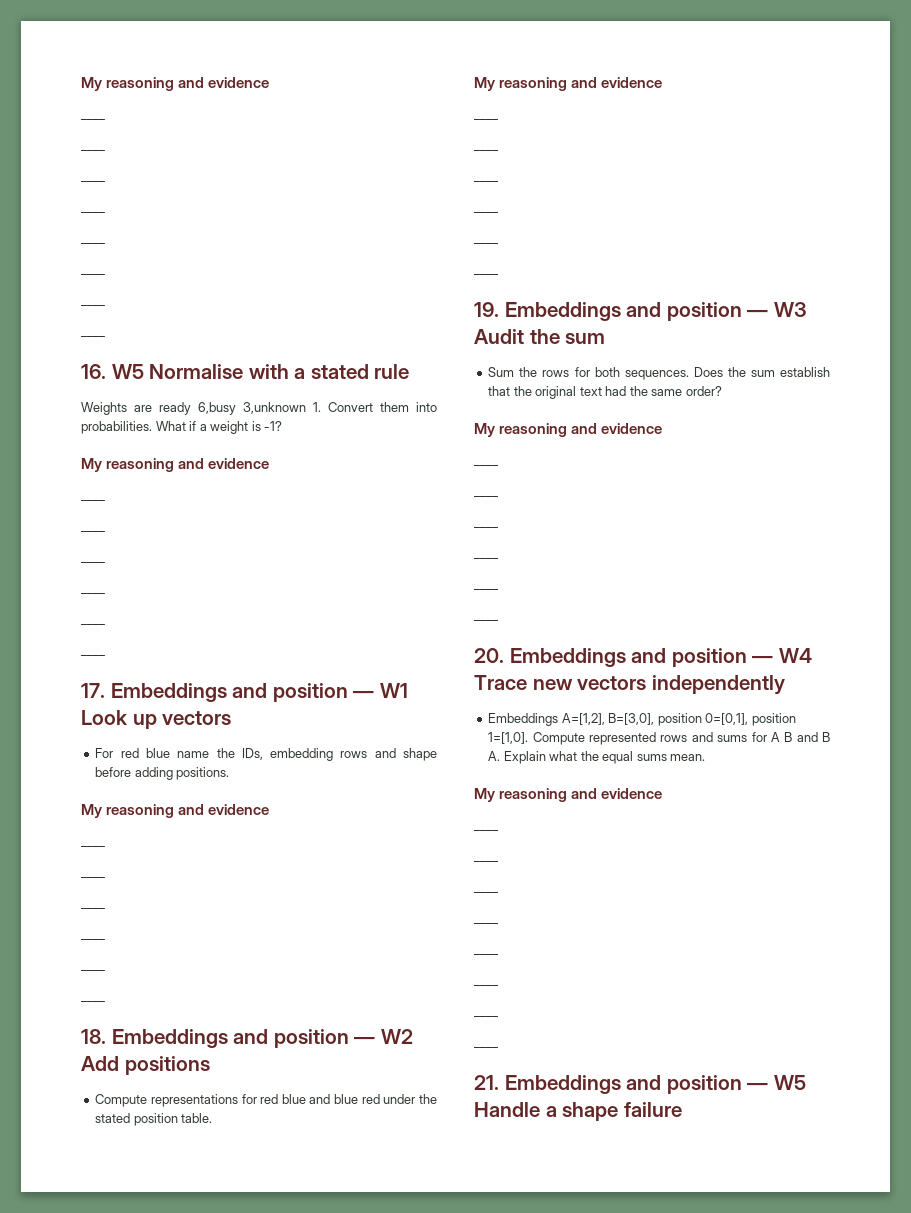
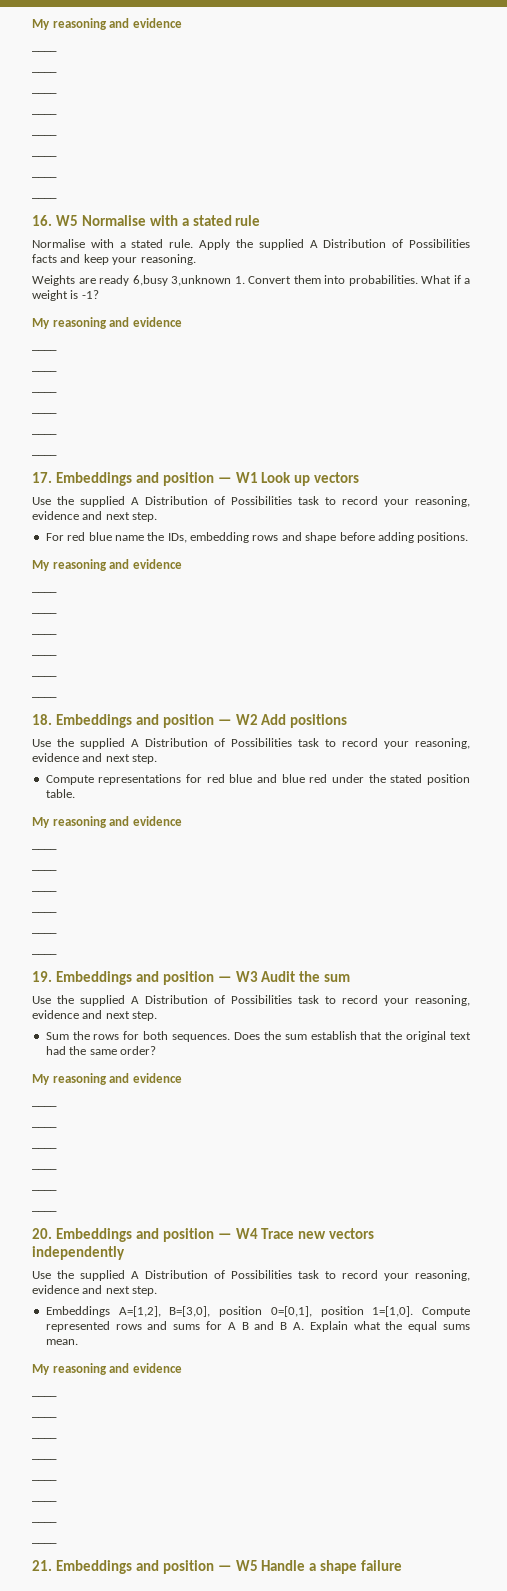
(410, 371) none -> [32,239,470,250] [32,254,196,265] // Normalise with a stated rule. Apply the supplied A Distribution of Possibilities facts and keep your reasoning.
(232, 718) none -> [32,496,470,507] [32,511,158,522] // Use the supplied A Distribution of Possibilities task to record your reasoning, evidence and next step.
(210, 1065) none -> [32,738,470,749] [32,753,158,764] // Use the supplied A Distribution of Possibilities task to record your reasoning, evidence and next step.
(606, 338) none -> [32,995,470,1006] [32,1010,158,1021] // Use the supplied A Distribution of Possibilities task to record your reasoning, evidence and next step.
(785, 685) none -> [32,1270,470,1281] [32,1285,158,1296] // Use the supplied A Distribution of Possibilities task to record your reasoning, evidence and next step.

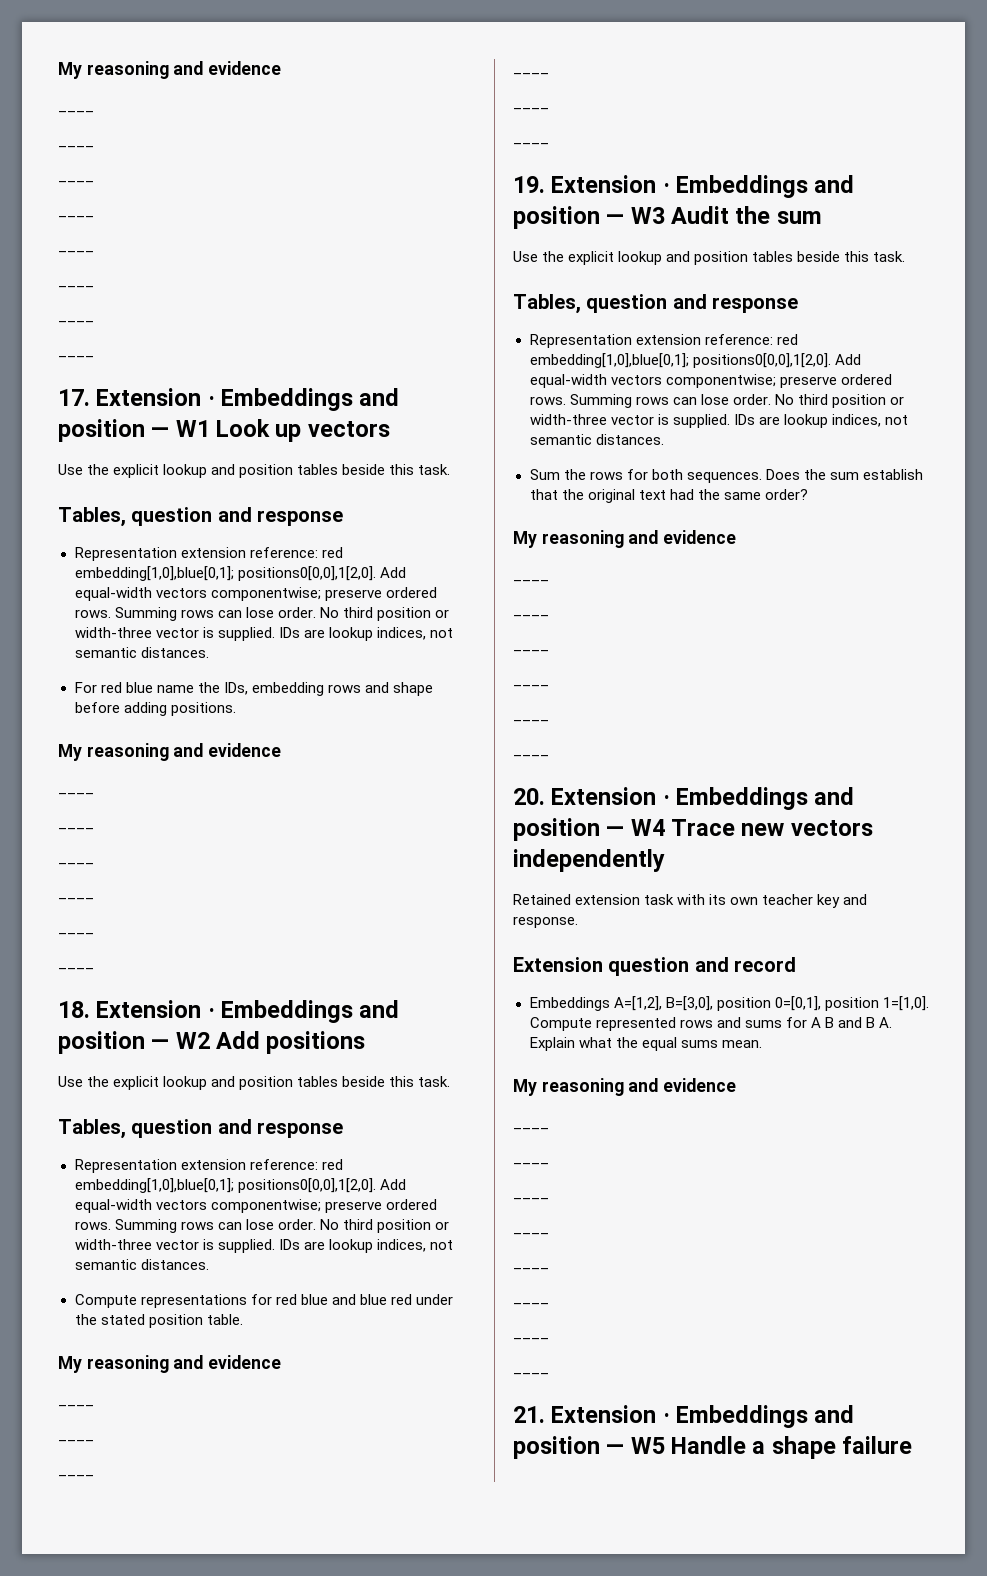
[32,215,261,226] [32,239,470,250] [32,254,196,265] [32,275,470,286] [32,290,99,301] [32,317,182,329] [32,349,57,351] [32,370,57,372] [32,391,57,393] [32,412,57,414] [32,433,57,435] [32,454,57,456] // 16. W5 Normalise with a stated rule // Normalise with a stated rule. Apply the supplied A Distribution of Possibilities facts and keep your reasoning. // Weights are ready 6,busy 3,unknown 1. Convert them into probabilities. What if a weight is -1? // My reasoning and evidence // ____ // ____ // ____ // ____ // ____ // ____ -> (94, 357) none
(52, 477) none -> [96,388,215,406] Extension ·
[80,496,470,507] [32,511,158,522] supplied A Distribution of Possibilities task to record your reasoning, evidence and next step. -> [113,464,451,478] [58,507,344,527] [74,547,343,561] [74,566,406,581] [74,587,437,601] [74,607,449,621] [74,627,453,641] [74,647,209,658] explicit lookup and position tables beside this task. // Tables, question and response // Representation extension reference: red embedding[1,0],blue[0,1]; positions0[0,0],1[2,0]. Add equal-width vectors componentwise; preserve ordered rows. Summing rows can lose order. No third position or width-three vector is supplied. IDs are lookup indices, not semantic distances.
(52, 719) none -> [96,1000,215,1018] Extension ·
[80,738,470,749] [32,753,158,764] supplied A Distribution of Possibilities task to record your reasoning, evidence and next step. -> [113,1076,451,1090] [58,1119,344,1139] [74,1159,343,1173] [74,1178,406,1193] [74,1199,437,1213] [74,1219,449,1233] [74,1239,453,1253] [74,1259,209,1270] explicit lookup and position tables beside this task. // Tables, question and response // Representation extension reference: red embedding[1,0],blue[0,1]; positions0[0,0],1[2,0]. Add equal-width vectors componentwise; preserve ordered rows. Summing rows can lose order. No third position or width-three vector is supplied. IDs are lookup indices, not semantic distances.
(52, 976) none -> [551,175,670,193] Extension ·
[80,995,470,1006] [32,1010,158,1021] supplied A Distribution of Possibilities task to record your reasoning, evidence and next step. -> [568,251,906,265] [513,294,799,314] [529,334,798,348] [529,353,861,368] [529,374,892,388] [529,394,904,408] [529,414,908,428] [529,434,664,445] explicit lookup and position tables beside this task. // Tables, question and response // Representation extension reference: red embedding[1,0],blue[0,1]; positions0[0,0],1[2,0]. Add equal-width vectors componentwise; preserve ordered rows. Summing rows can lose order. No third position or width-three vector is supplied. IDs are lookup indices, not semantic distances.
(52, 1233) none -> [551,787,670,805] Extension ·
[32,1270,470,1281] [32,1285,158,1296] Use the supplied A Distribution of Possibilities task to record your reasoning, evidence and next step. -> [513,894,868,908] [513,916,578,928] [513,957,797,976] Retained extension task with its own teacher key and response. // Extension question and record
(52, 1565) none -> [551,1405,670,1423] Extension ·

